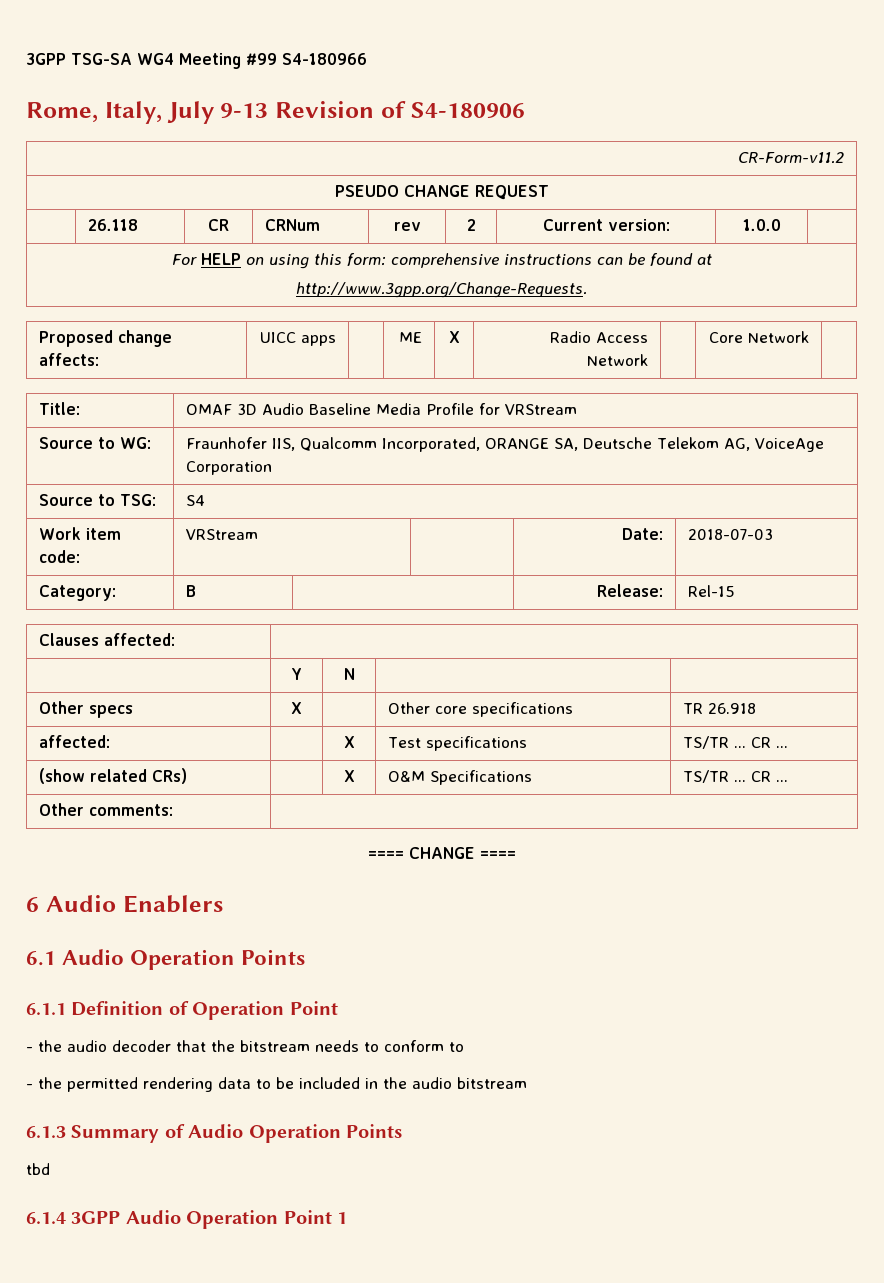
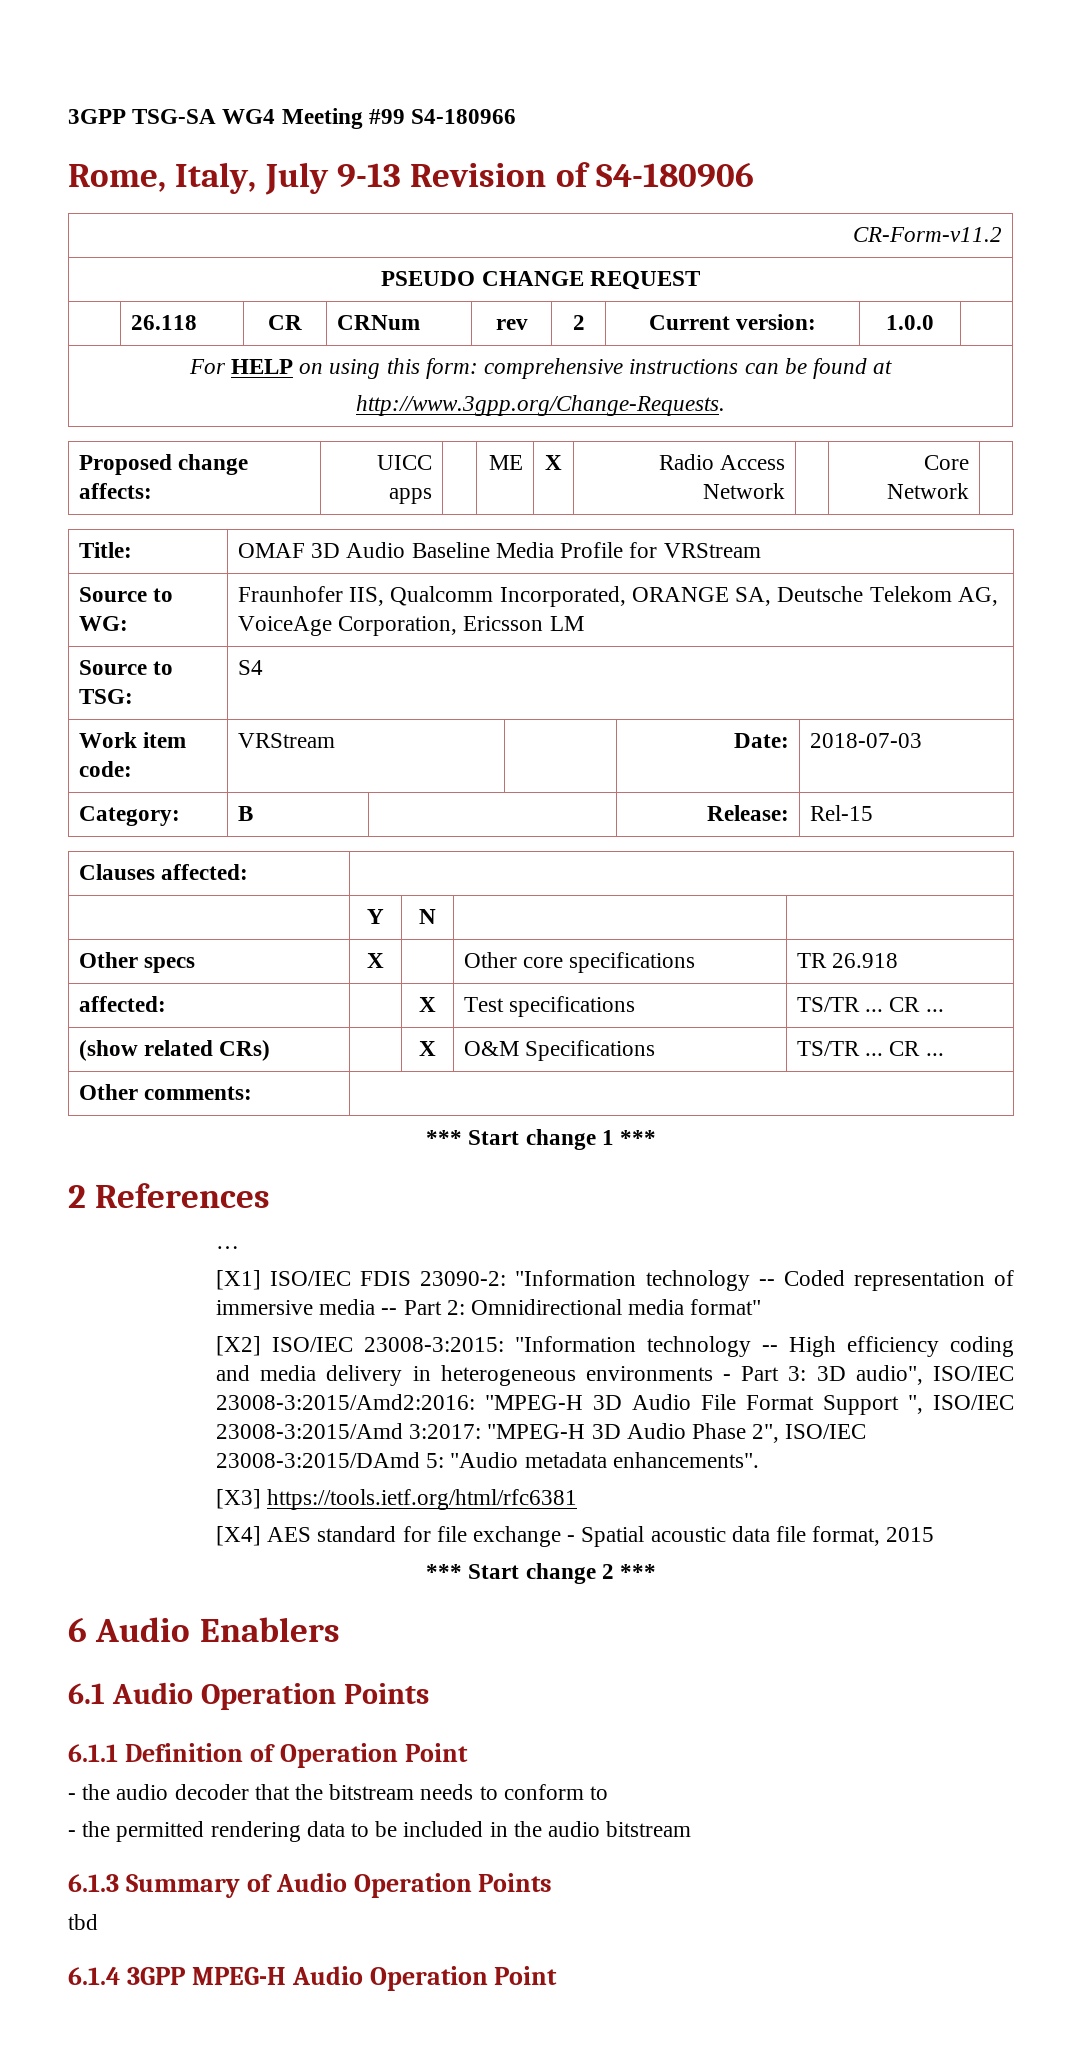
[186,461,273,475] Corporation -> [338,616,584,636] Corporation, Ericsson LM
[368,847,516,859] ==== CHANGE ==== -> [426,1129,656,1150] [68,1183,271,1208] [215,1246,239,1249] [215,1270,1014,1291] [215,1299,762,1315] [215,1336,1014,1357] [215,1365,1014,1386] [215,1394,1014,1415] [215,1423,867,1443] [215,1452,759,1468] [215,1489,578,1510] [215,1526,935,1547] [426,1563,656,1584] *** Start change 1 *** // 2 References // … // [X1] ISO/IEC FDIS 23090-2: "Information technology -- Coded representation of immersive media -- Part 2: Omnidirectional media format" // [X2] ISO/IEC 23008-3:2015: "Information technology -- High efficiency coding and media delivery in heterogeneous environments - Part 3: 3D audio", ISO/IEC 23008-3:2015/Amd2:2016: "MPEG-H 3D Audio File Format Support ", ISO/IEC 23008-3:2015/Amd 3:2017: "MPEG-H 3D Audio Phase 2", ISO/IEC 23008-3:2015/DAmd 5: "Audio metadata enhancements". // [X3] https://tools.ietf.org/html/rfc6381 // [X4] AES standard for file exchange - Spatial acoustic data file format, 2015 // *** Start change 2 ***
(121, 1217) none -> [191,1967,286,1985] MPEG-H
[337,1212,347,1224] 1 -> (558, 1975) none

